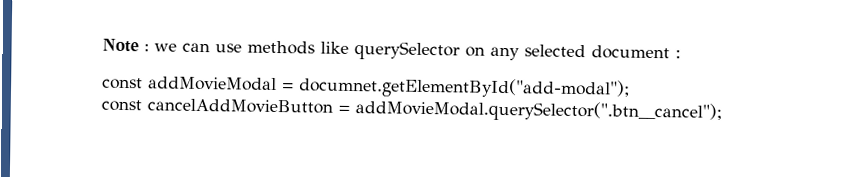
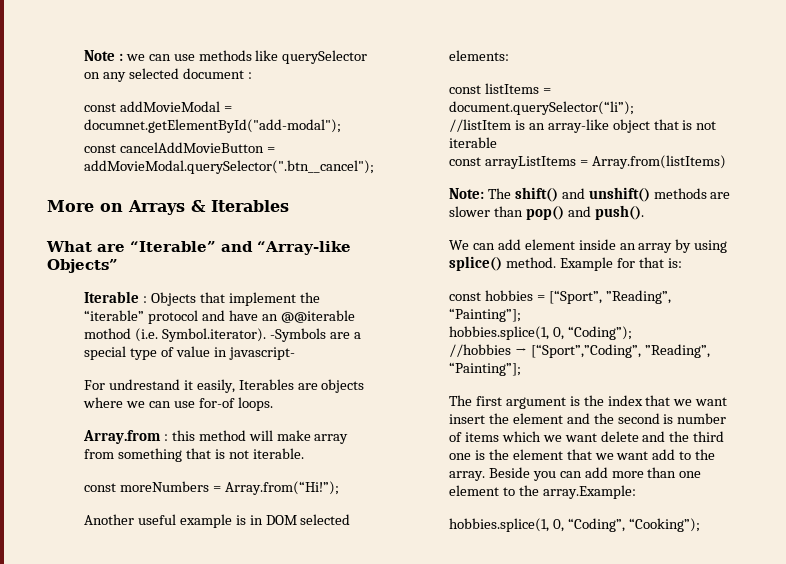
(722, 111) none -> [47,200,289,215] [46,241,351,255] [47,259,118,273] [83,291,320,306] [83,310,355,324] [83,328,361,342] [83,346,295,360] [83,379,365,393] [82,397,273,411] [82,430,349,444] [83,448,304,462] [83,481,339,495] [83,514,351,528] [448,50,509,61] [448,83,551,94] [448,101,634,115] [448,119,717,133] [448,137,497,148] [448,155,726,169] [448,187,731,202] [448,205,644,220] [448,239,728,253] [448,256,682,271] [448,290,671,304] [448,308,521,322] [448,326,632,340] [448,344,710,358] [448,362,521,376] [448,395,728,409] [448,413,727,424] [448,431,725,442] [448,449,716,460] [448,467,702,481] [448,485,636,499] [448,518,700,532] // More on Arrays & Iterables // What are “Iterable” and “Array-like Objects” // Iterable : Objects that implement the “iterable” protocol and have an @@iterable mothod (i.e. Symbol.iterator). -Symbols are a special type of value in javascript- // For undrestand it easily, Iterables are objects where we can use for-of loops. // Array.from : this method will make array from something that is not iterable. // const moreNumbers = Array.from(“Hi!”); // Another useful example is in DOM selected elements: // const listItems = document.querySelector(“li”); // //listItem is an array-like object that is not iterable // const arrayListItems = Array.from(listItems) // Note: The shift() and unshift() methods are slower than pop() and push(). // We can add element inside an array by using splice() method. Example for that is: // const hobbies = [“Sport”, ”Reading”, “Painting”]; // hobbies.splice(1, 0, “Coding”); // //hobbies → [“Sport”,”Coding”, ”Reading”, “Painting”]; // The first argument is the index that we want insert the element and the second is number of items which we want delete and the third one is the element that we want add to the array. Beside you can add more than one element to the array.Example: // hobbies.splice(1, 0, “Coding”, “Cooking”);

